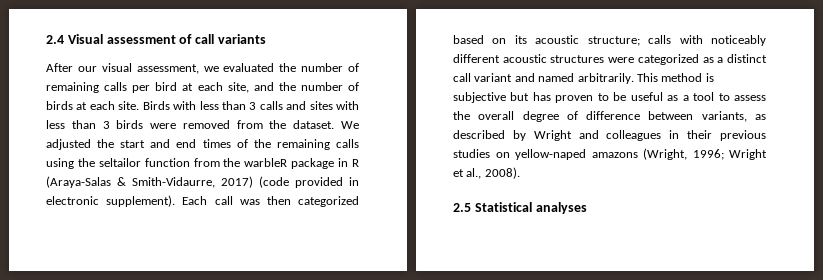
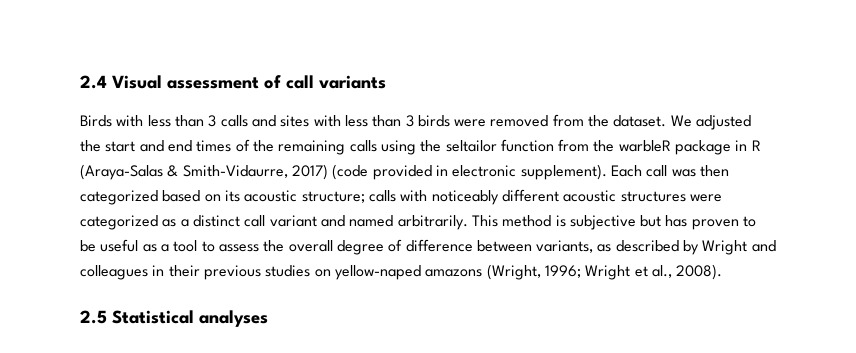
[46,63,359,74] [46,82,359,93] [46,101,140,110] After our visual assessment, we evaluated the number of remaining calls per bird at each site, and the number of birds at each site. -> (386, 82) none

